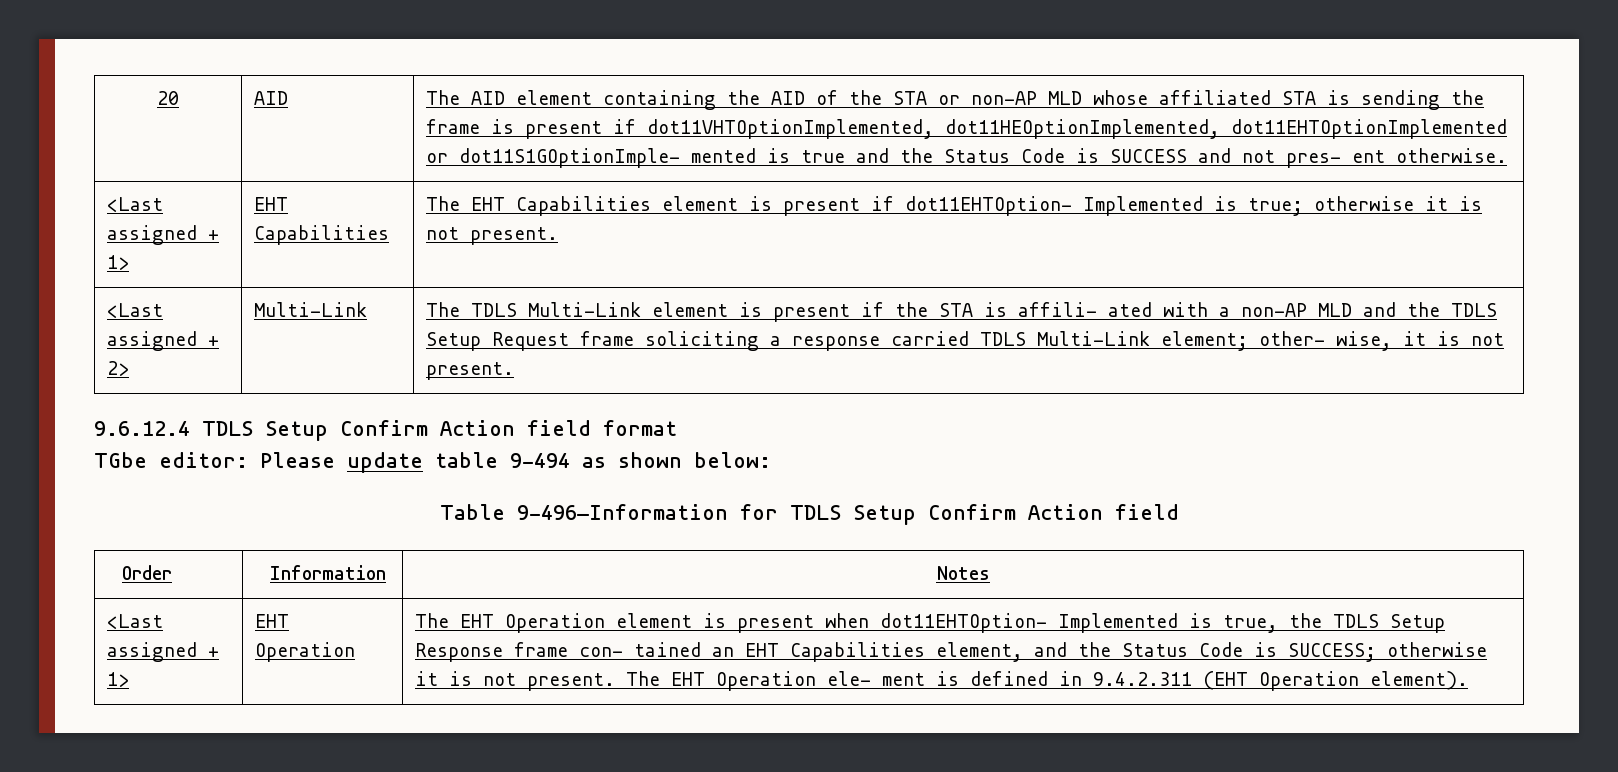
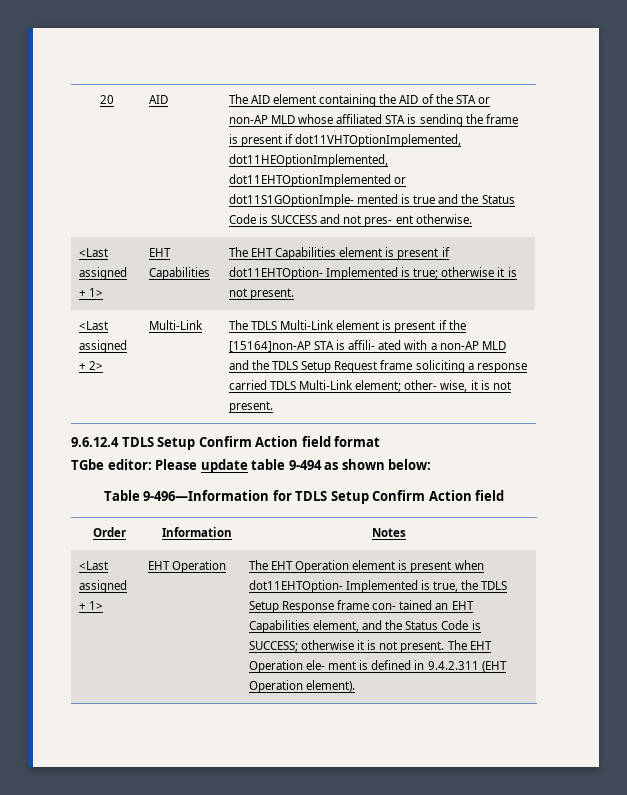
(928, 309) none -> [228,341,311,352] [15164]non-AP

